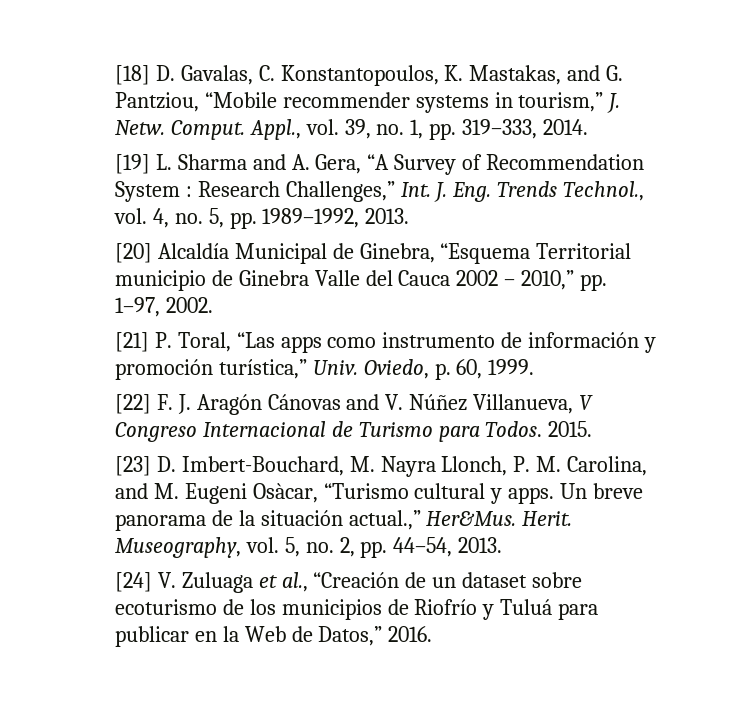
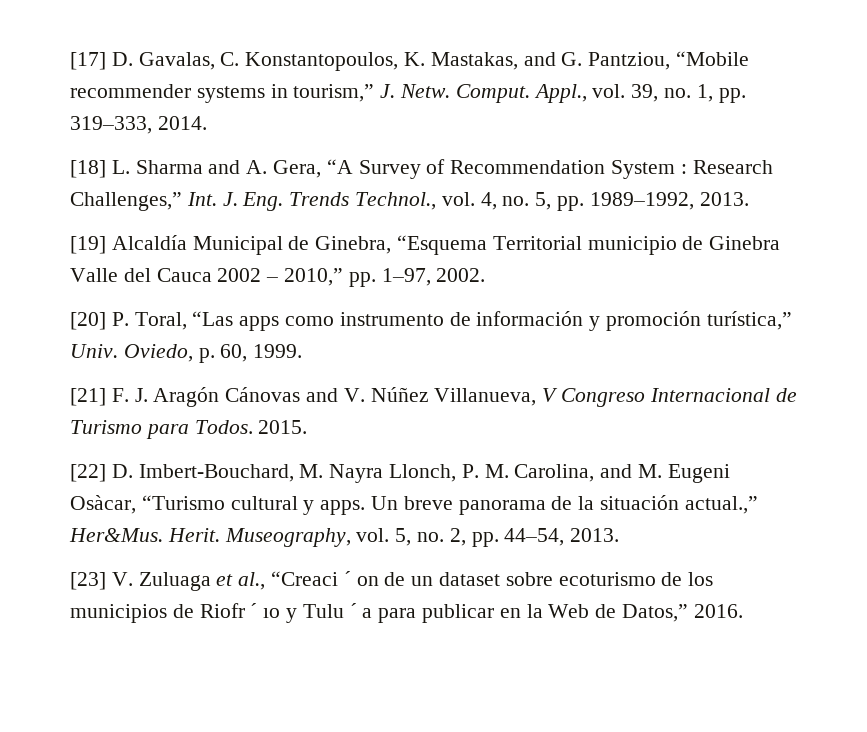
[114,65,150,85] [18] -> [69,52,106,70] [17]
[114,154,150,174] [19] -> [69,160,106,178] [18]
[114,243,152,263] [20] -> [69,236,106,254] [19]
[114,332,149,352] [21] -> [69,312,106,330] [20]
[114,394,151,414] [22] -> [69,388,106,406] [21]
[114,456,151,476] [23] -> [69,464,106,482] [22]
[114,572,152,592] [24] -> [69,572,106,590] [23]
[313,572,400,588] “Creación -> [270,571,379,586] “Creaci ´ on
[414,599,553,620] Riofrío y Tuluá -> [199,603,373,623] Riofr ´ ıo y Tulu ´ a

